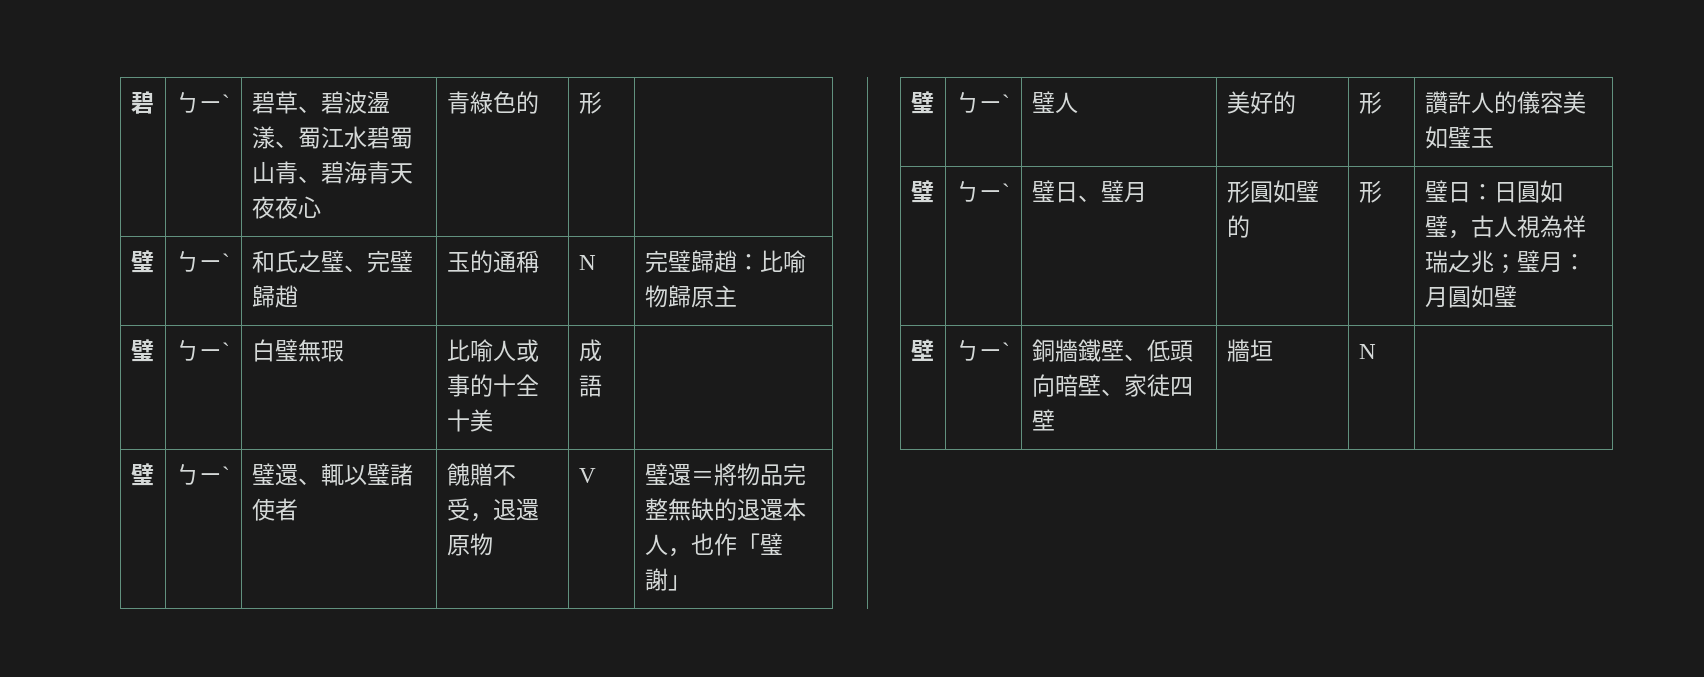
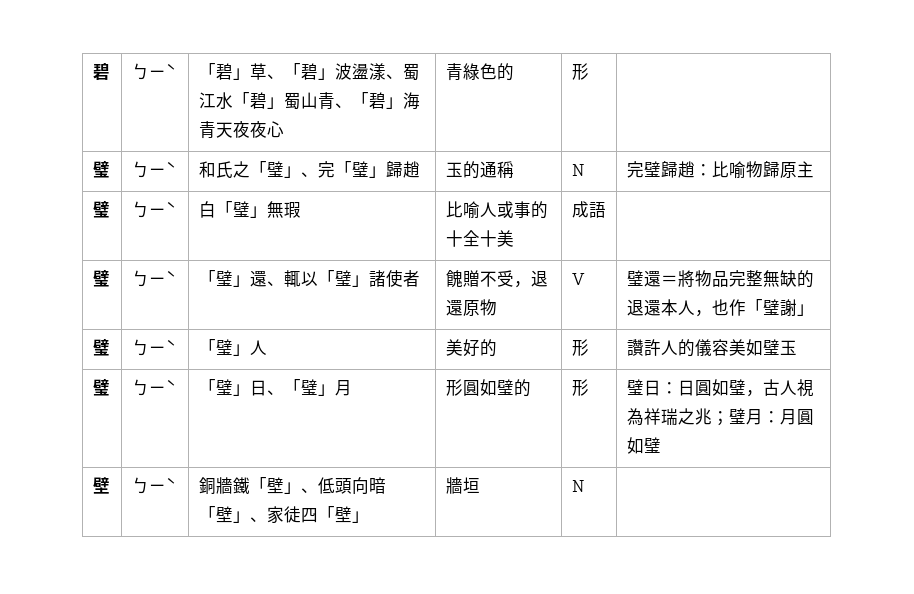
[251,91,344,114] 碧草、碧 -> [198,63,335,80] 「碧」草、「碧」
[366,126,390,149] 碧 -> [232,92,284,109] 「碧」
[320,161,344,184] 碧 -> [351,92,403,109] 「碧」
[320,250,413,273] 璧、完璧 -> [249,161,386,178] 「璧」、完「璧」
[274,339,298,361] 璧 -> [215,201,267,218] 「璧」
[251,463,275,485] 璧 -> [198,270,250,287] 「璧」
[366,463,390,485] 璧 -> [317,270,369,287] 「璧」
[1031,91,1055,113] 璧 -> [198,339,250,356] 「璧」
[1031,180,1124,203] 璧日、璧 -> [198,379,335,396] 「璧」日、「璧」
[1100,339,1124,361] 壁 -> [249,477,301,494] 「壁」
[1077,374,1101,396] 壁 -> [198,506,250,523] 「壁」
[1031,409,1055,431] 壁 -> [317,506,369,523] 「壁」

